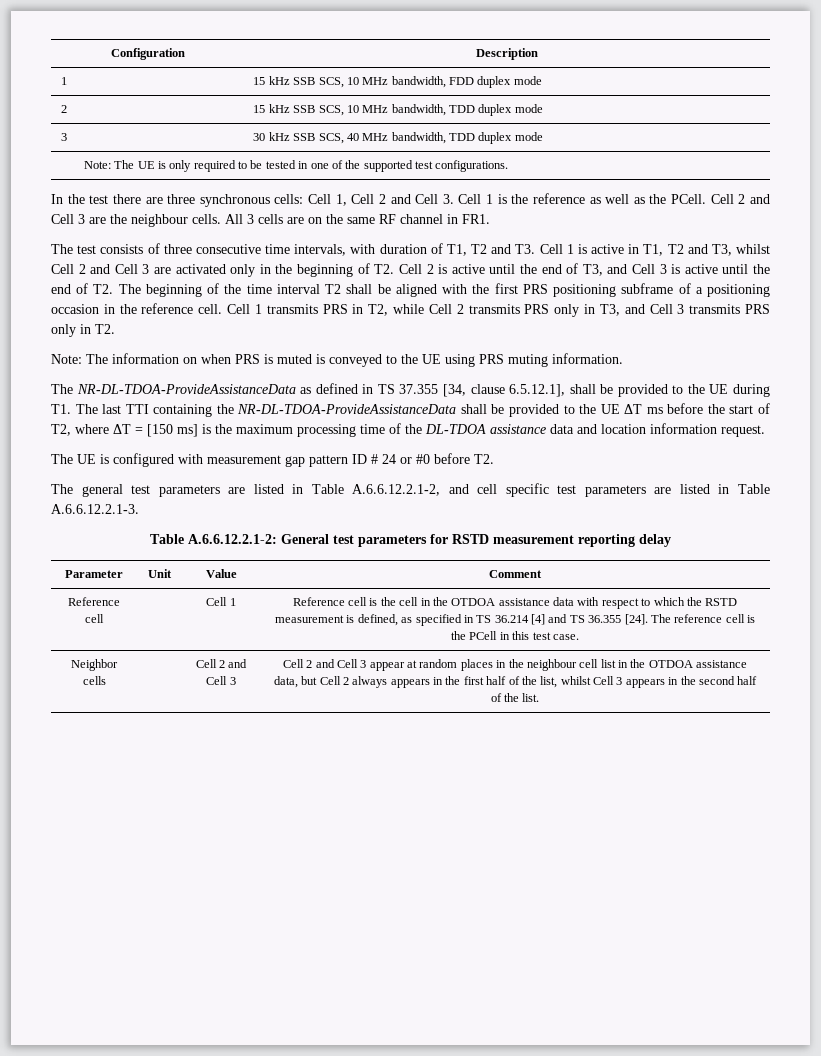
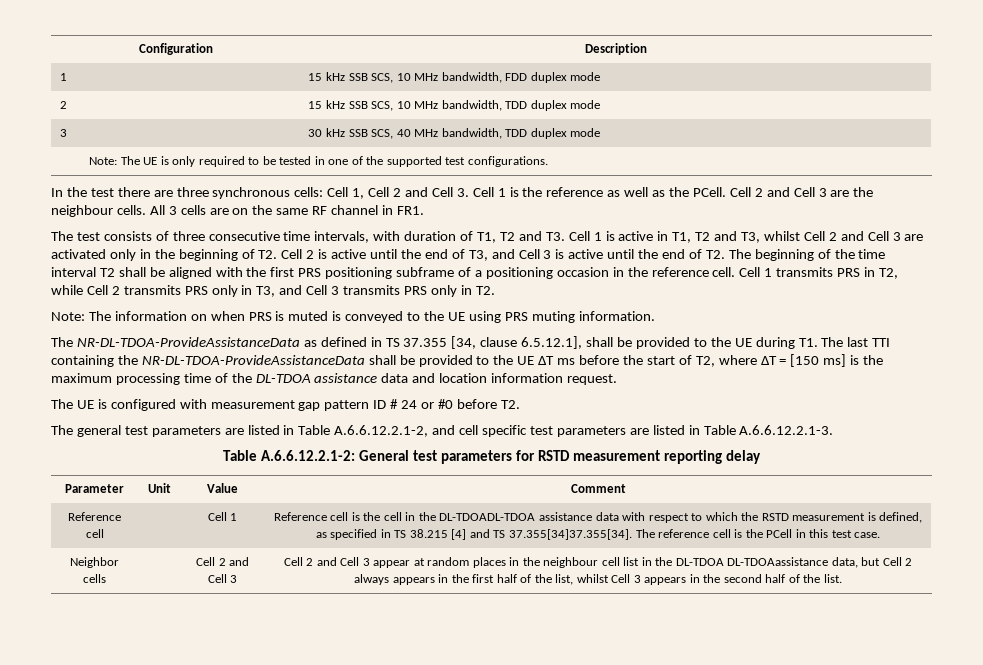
[451,598,496,606] OTDOA -> [439,513,536,521] DL-TDOADL-TDOA
[494,615,529,623] 36.214 -> [409,529,448,538] 38.215
[588,614,648,625] 36.355 [24]. -> [508,529,632,540] 37.355[34]37.355[34].
[648,660,748,668] OTDOA assistance -> [675,557,829,566] DL-TDOA DL-TDOAassistance

